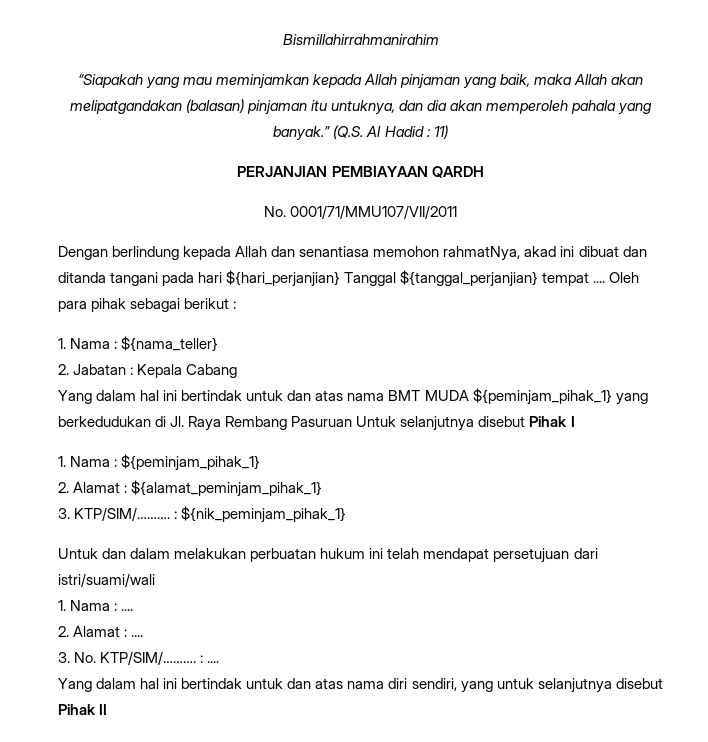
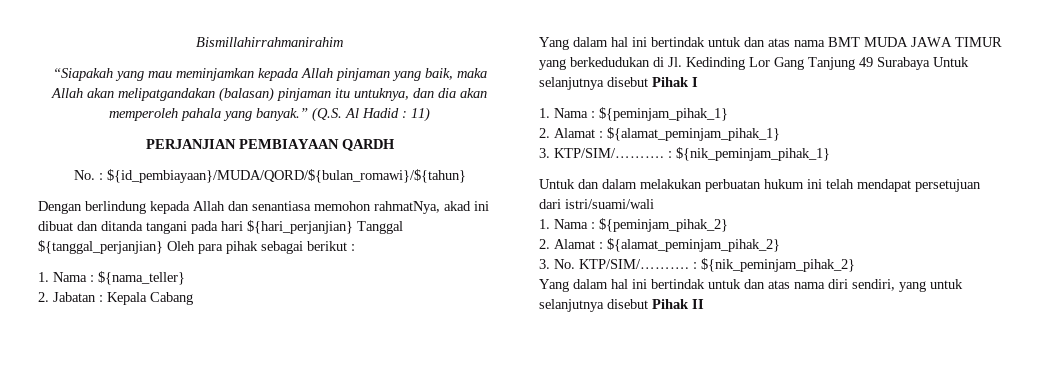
[290,205,458,219] 0001/71/MMU107/VII/2011 -> [98,169,466,183] : ${id_pembiayaan}/MUDA/QORD/${bulan_romawi}/${tahun}
[542,272,606,286] tempat .... -> (163, 247) none
[472,388,612,405] ${peminjam_pihak_1} -> [911,37,1002,47] JAWA TIMUR
[188,416,353,431] Raya Rembang Pasuruan -> [686,57,930,70] Kedinding Lor Gang Tanjung 49 Surabaya
[121,609,134,611] [58,626,144,637] .... // 2. Alamat : .... -> [599,218,728,232] [539,238,780,252] ${peminjam_pihak_2} // 2. Alamat : ${alamat_peminjam_pihak_2}
[207,661,220,663] .... -> [701,258,855,272] ${nik_peminjam_pihak_2}

